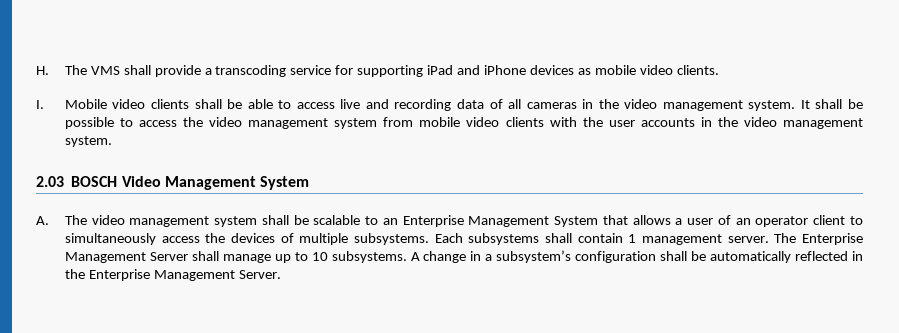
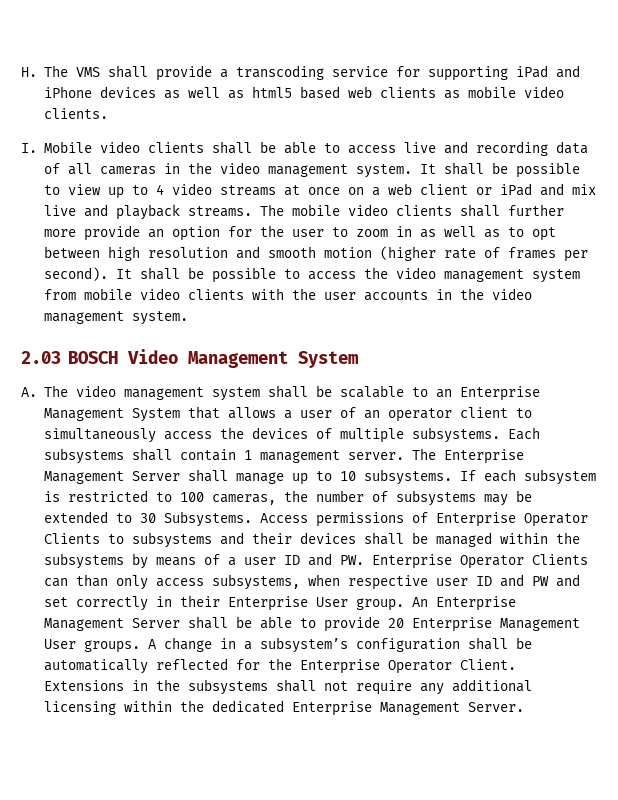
(591, 71) none -> [187,86,460,99] well as html5 based web clients as
(133, 122) none -> [67,183,596,199] [43,204,564,220] [43,225,556,241] [43,246,588,262] [43,267,300,283] view up to 4 video streams at once on a web client or iPad and mix live and playback streams. The mobile video clients shall further more provide an option for the user to zoom in as well as to opt between high resolution and smooth motion (higher rate of frames per second). It shall be possible to
(407, 257) none -> [459,469,596,485] [43,490,532,506] [43,511,588,527] [43,532,580,548] [43,553,588,569] [43,574,580,590] [43,595,516,611] [43,616,580,632] [43,639,140,653] If each subsystem is restricted to 100 cameras, the number of subsystems may be extended to 30 Subsystems. Access permissions of Enterprise Operator Clients to subsystems and their devices shall be managed within the subsystems by means of a user ID and PW. Enterprise Operator Clients can than only access subsystems, when respective user ID and PW and set correctly in their Enterprise User group. An Enterprise Management Server shall be able to provide 20 Enterprise Management User groups.
[852,251,864,261] [64,269,85,279] in the -> [235,658,516,674] [43,679,532,695] [43,700,284,715] for the Enterprise Operator Client. Extensions in the subsystems shall not require any additional licensing within the dedicated

